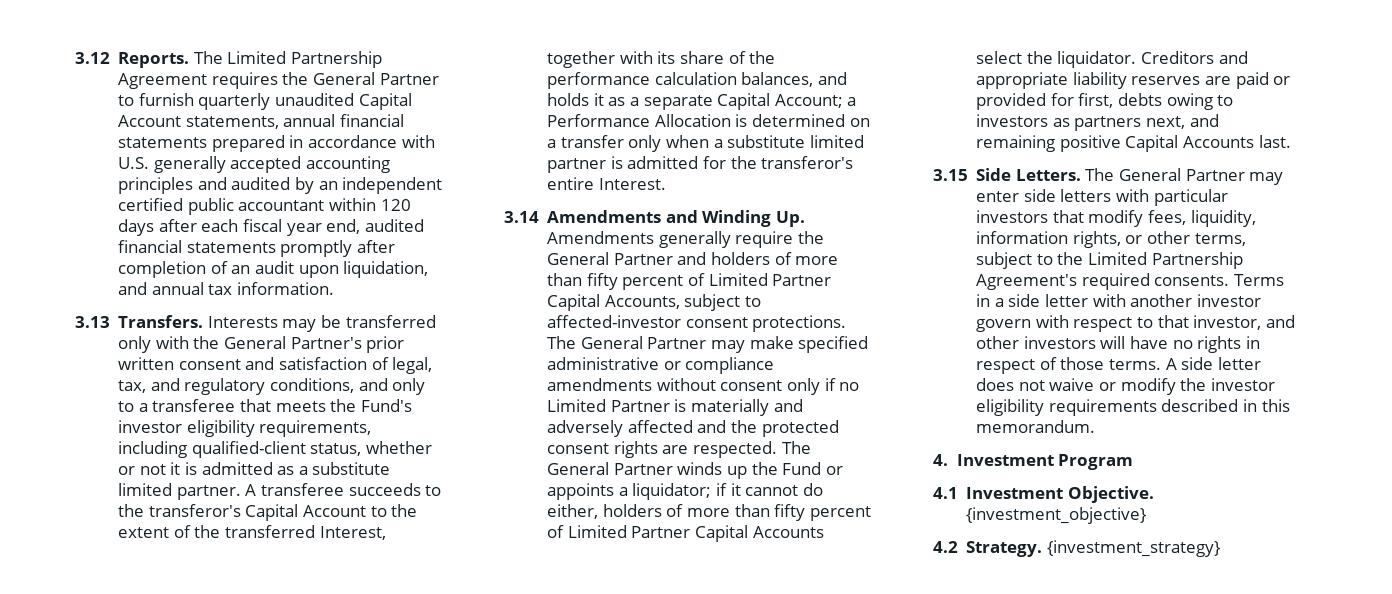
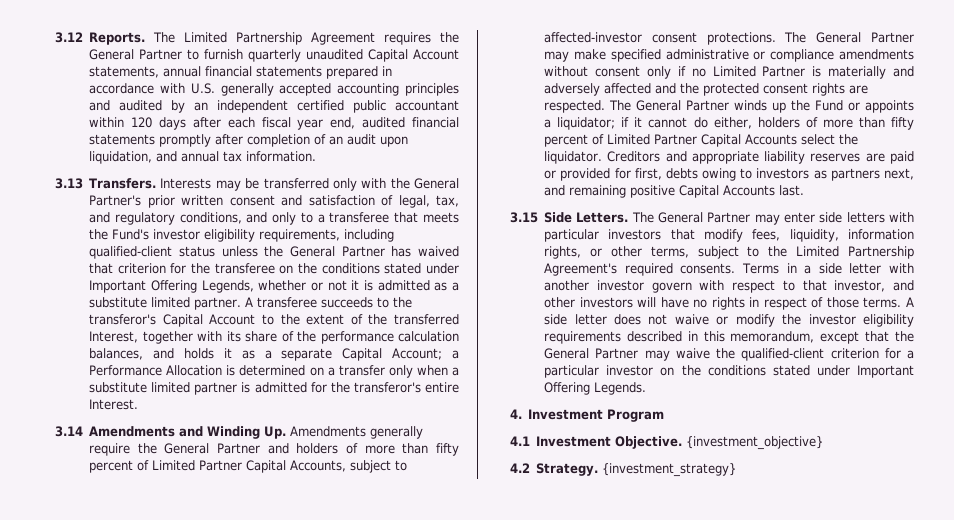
[310,443,362,456] status, -> [178,246,460,257] [89,263,460,274] [89,280,254,293] status unless the General Partner has waived that criterion for the transferee on the conditions stated under Important Offering Legends,
[976,420,1096,433] memorandum. -> [730,331,914,344] [544,348,915,361] [544,365,914,378] [544,382,647,395] memorandum, except that the General Partner may waive the qualified-client criterion for a particular investor on the conditions stated under Important Offering Legends.

